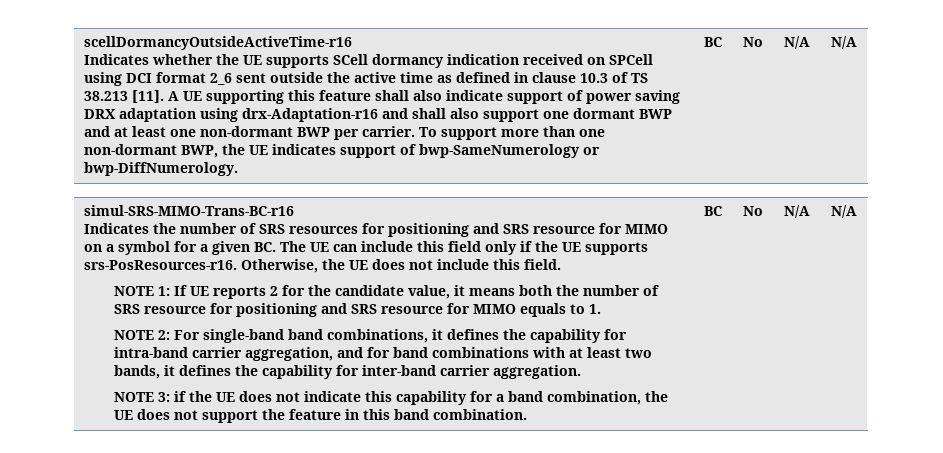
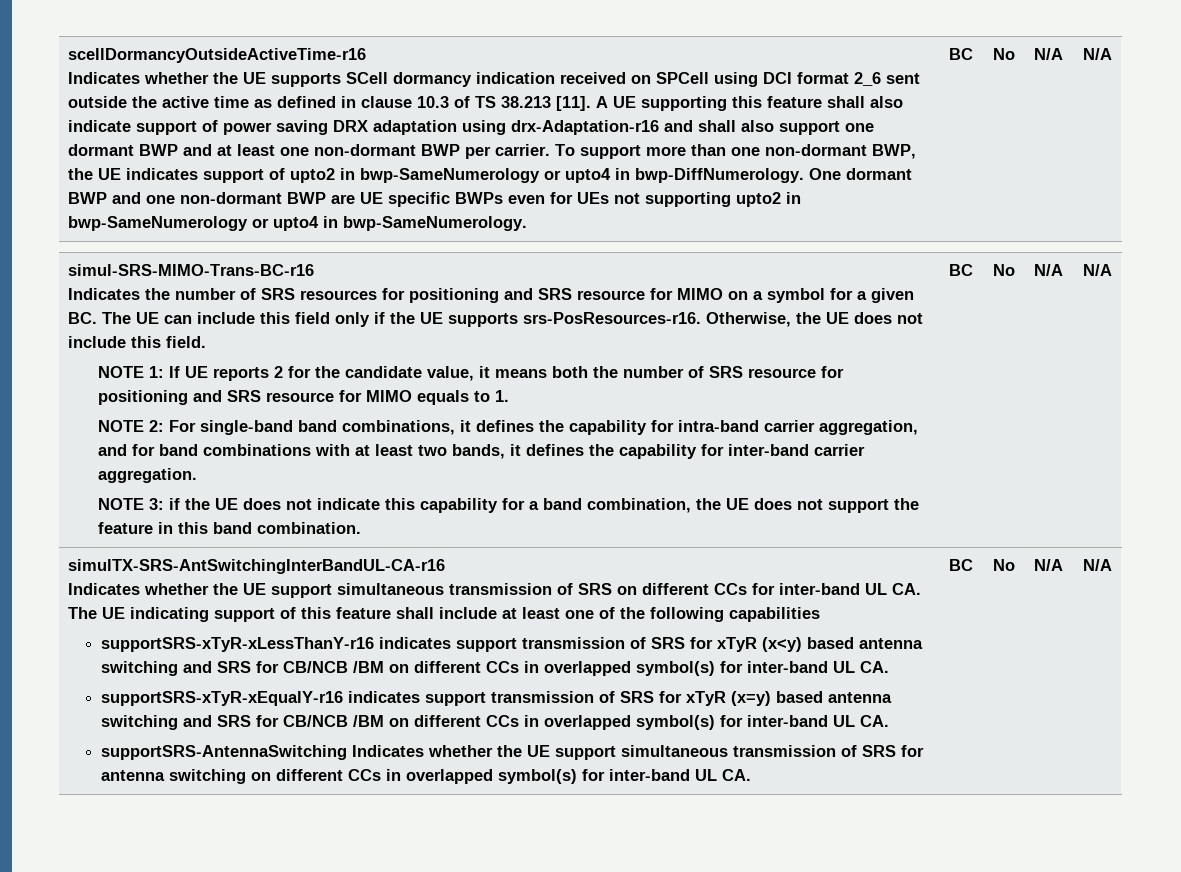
[419,144,601,158] [84,162,239,176] bwp-SameNumerology or bwp-DiffNumerology. -> [290,168,913,183] [68,192,802,207] [68,216,528,231] upto2 in bwp-SameNumerology or upto4 in bwp-DiffNumerology. One dormant BWP and one non-dormant BWP are UE specific BWPs even for UEs not supporting upto2 in bwp-SameNumerology or upto4 in bwp-SameNumerology.
(857, 211) none -> [68,559,446,574] [68,583,922,598] [68,607,821,622] [101,637,924,652] [101,661,890,676] [101,691,893,706] [101,715,890,730] [101,745,925,760] [101,769,752,784] [949,559,973,571] [992,559,1015,571] [1034,559,1063,571] [1082,559,1112,571] // simulTX-SRS-AntSwitchingInterBandUL-CA-r16 // Indicates whether the UE support simultaneous transmission of SRS on different CCs for inter-band UL CA. The UE indicating support of this feature shall include at least one of the following capabilities // supportSRS-xTyR-xLessThanY-r16 indicates support transmission of SRS for xTyR (x<y) based antenna switching and SRS for CB/NCB /BM on different CCs in overlapped symbol(s) for inter-band UL CA. // supportSRS-xTyR-xEqualY-r16 indicates support transmission of SRS for xTyR (x=y) based antenna switching and SRS for CB/NCB /BM on different CCs in overlapped symbol(s) for inter-band UL CA. // supportSRS-AntennaSwitching Indicates whether the UE support simultaneous transmission of SRS for antenna switching on different CCs in overlapped symbol(s) for inter-band UL CA. | BC | No | N/A | N/A

